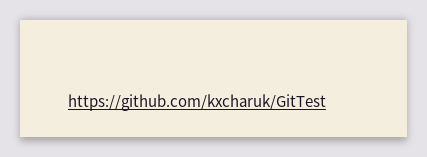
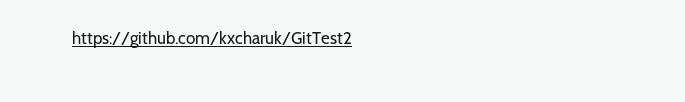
[68,94,326,111] https://github.com/kxcharuk/GitTest -> [72,31,352,48] https://github.com/kxcharuk/GitTest2

